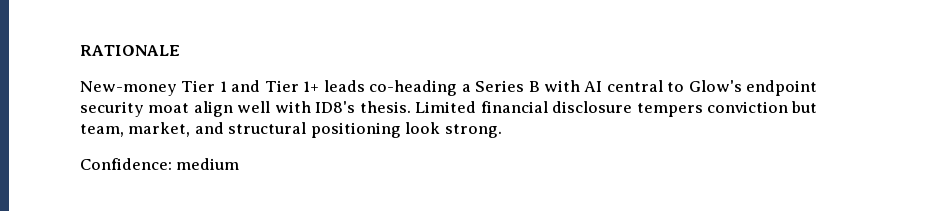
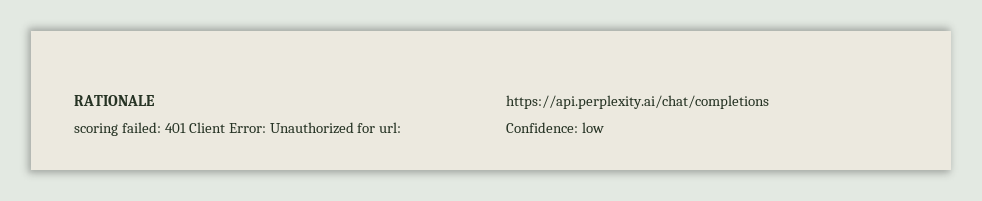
[80,80,818,96] [80,101,818,117] [80,122,502,138] New-money Tier 1 and Tier 1+ leads co-heading a Series B with AI central to Glow's endpoint security moat align well with ID8's thesis. Limited financial disclosure tempers conviction but team, market, and structural positioning look strong. -> [74,122,402,136] [506,95,769,109] scoring failed: 401 Client Error: Unauthorized for url: https://api.perplexity.ai/chat/completions
[176,158,240,170] medium -> [581,122,604,133] low

